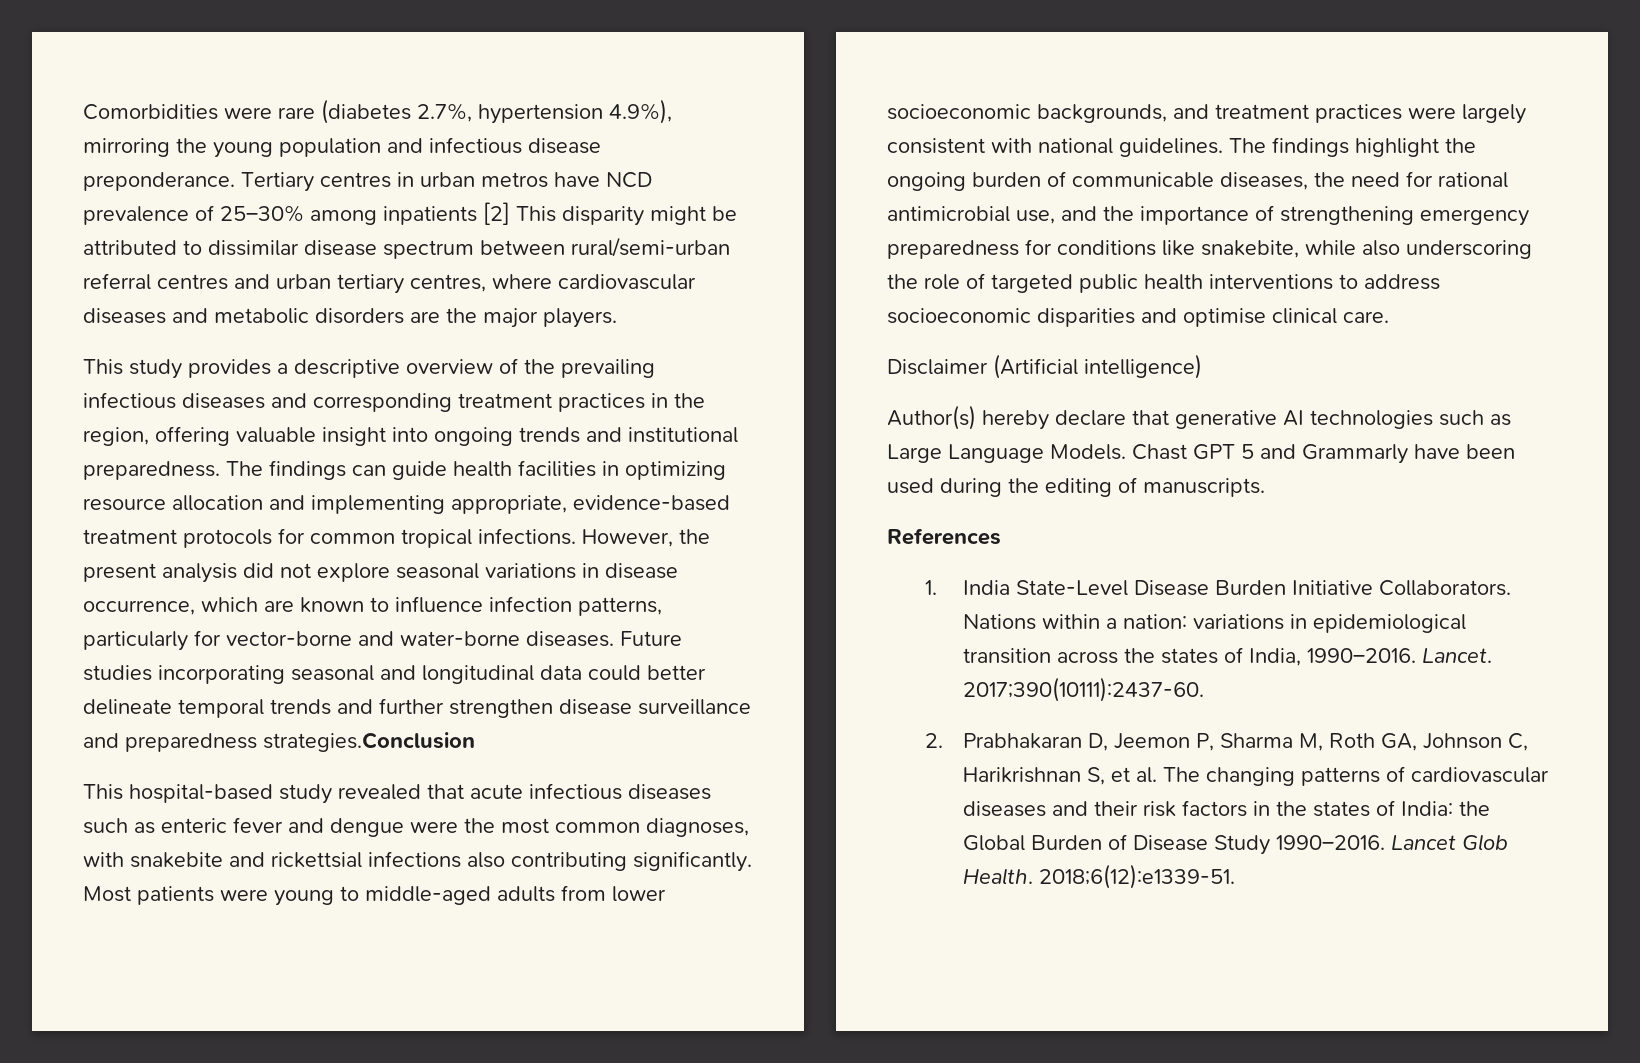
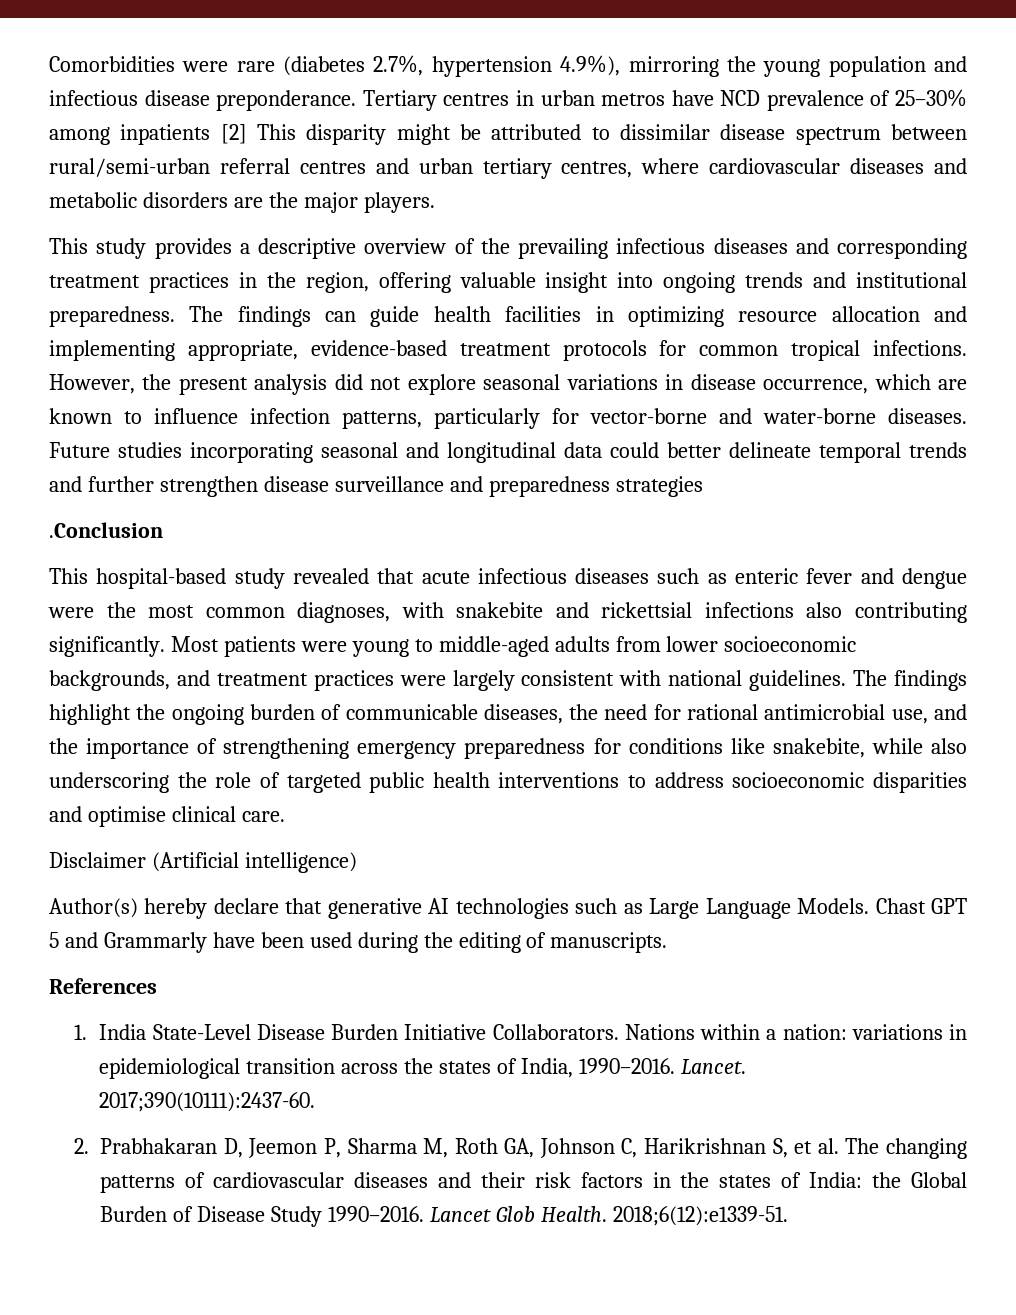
[263,732,475,752] strategies.Conclusion -> [615,476,703,497] [49,522,163,538] strategies // .Conclusion

